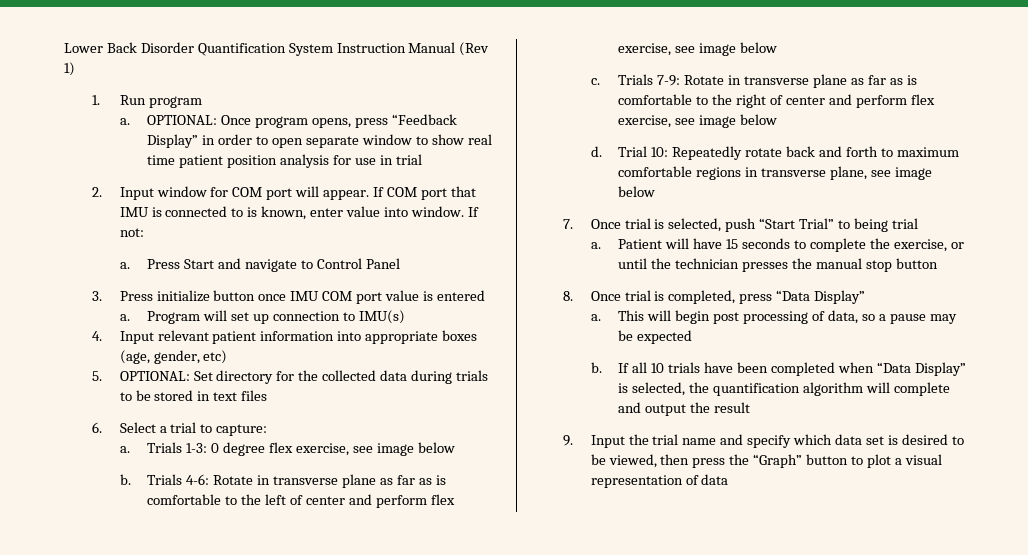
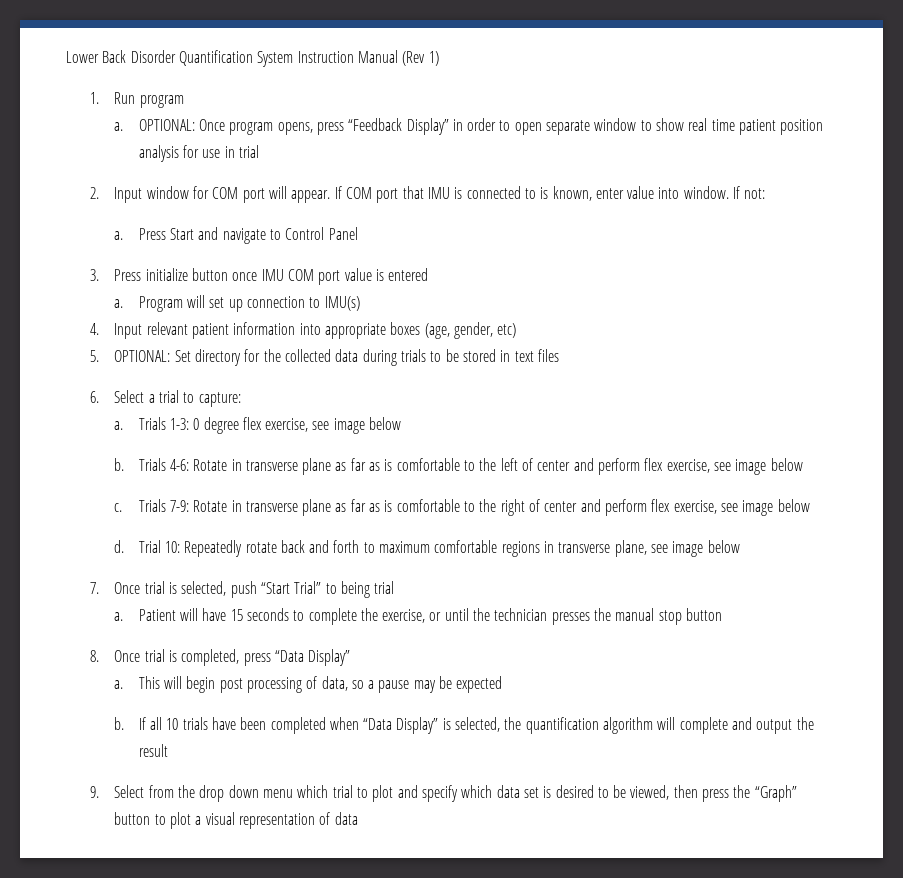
[590,434,717,448] Input the trial name -> [114,785,394,802] Select from the drop down menu which trial to plot

